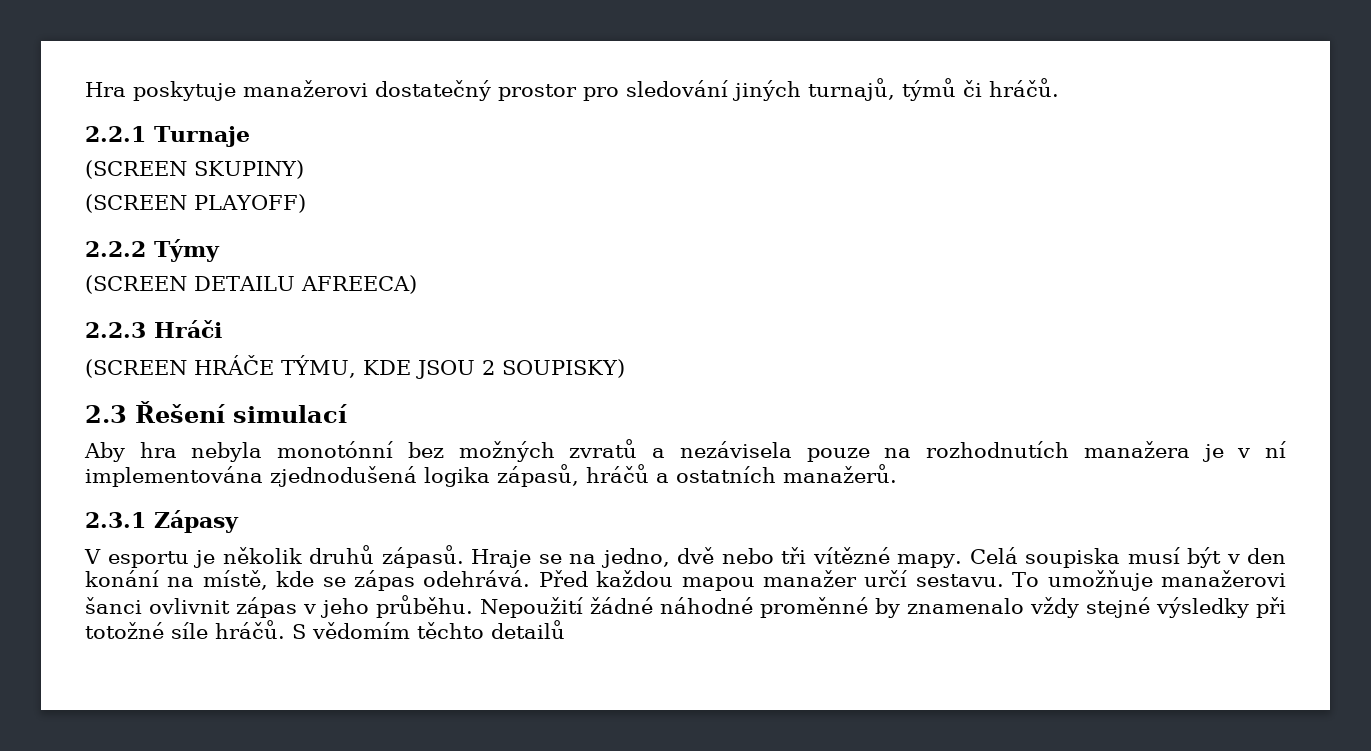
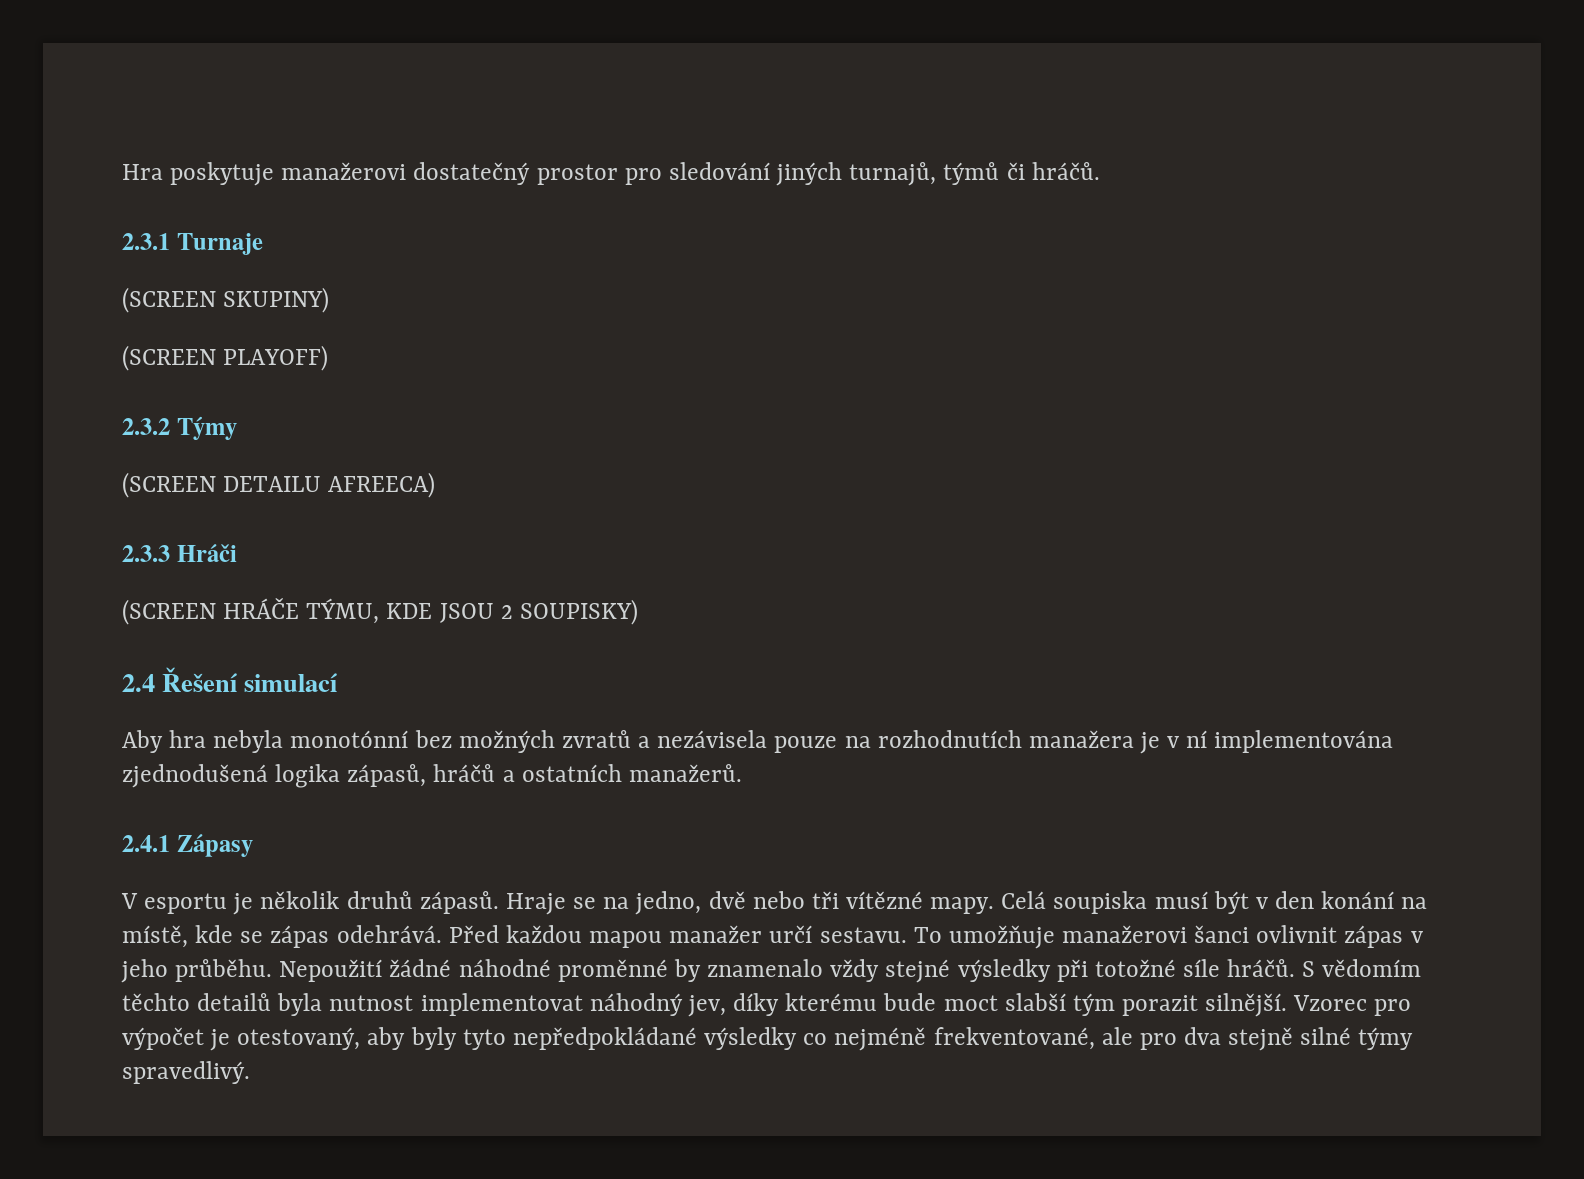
[85,126,146,142] 2.2.1 -> [122,233,170,250] 2.3.1
[85,241,146,257] 2.2.2 -> [122,418,170,435] 2.3.2
[85,322,146,338] 2.2.3 -> [122,545,170,562] 2.3.3
[85,405,127,423] 2.3 -> [122,674,155,692] 2.4
[85,512,146,528] 2.3.1 -> [122,835,170,852] 2.4.1
(565, 629) none -> [277,993,1412,1017] [122,1027,1414,1051] [122,1061,250,1084] byla nutnost implementovat náhodný jev, díky kterému bude moct slabší tým porazit silnější. Vzorec pro výpočet je otestovaný, aby byly tyto nepředpokládané výsledky co nejméně frekventované, ale pro dva stejně silné týmy spravedlivý.

